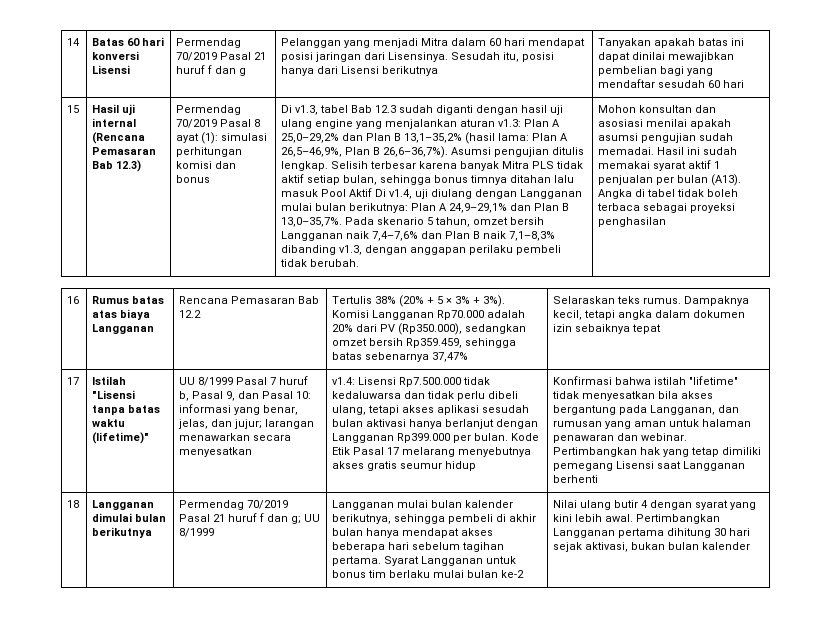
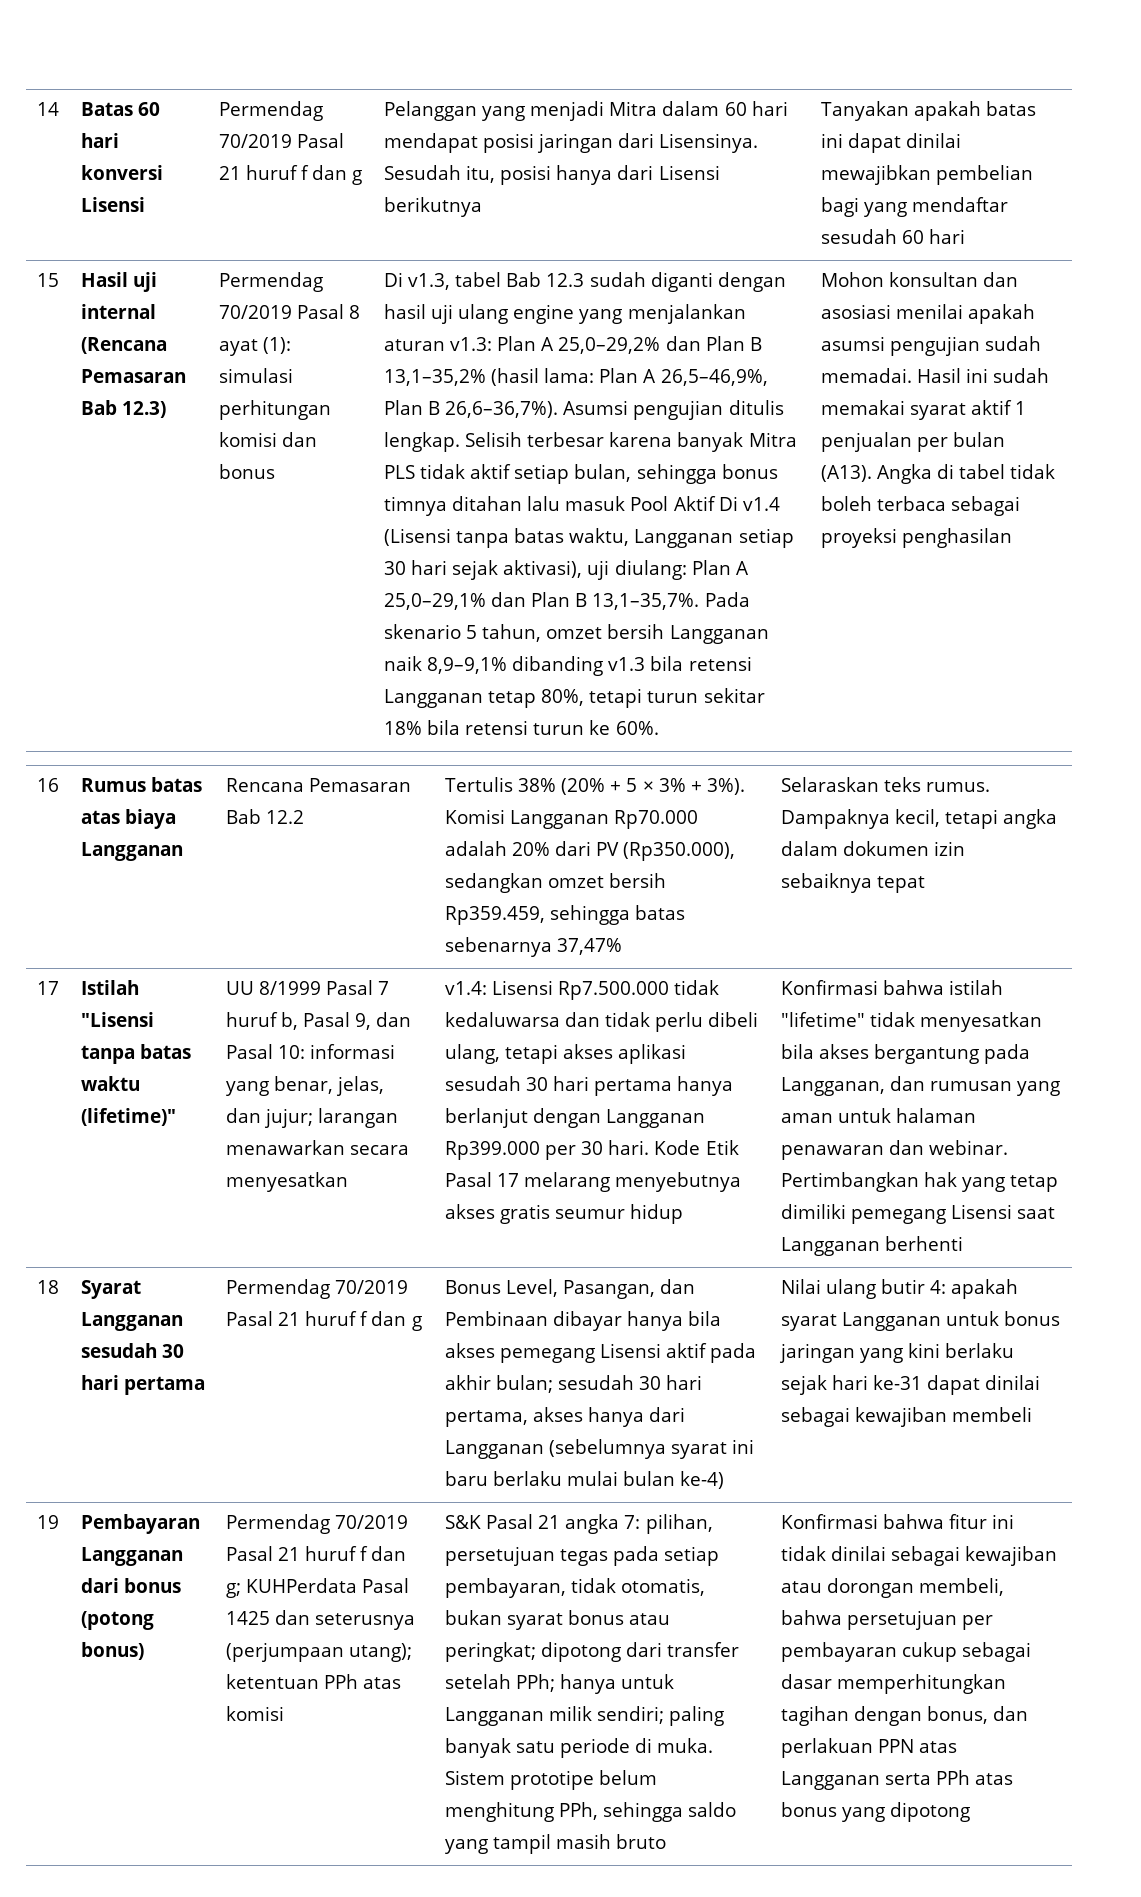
[389,189,583,199] [281,203,570,213] [281,217,343,227] v1.4, uji diulang dengan Langganan mulai bulan berikutnya: Plan A 24,9–29,1% dan Plan B 13,0–35,7%. -> [742,497,780,511] [383,528,794,548] [383,560,749,580] [383,592,700,610] v1.4 (Lisensi tanpa batas waktu, Langganan setiap 30 hari sejak aktivasi), uji diulang: Plan A 25,0–29,1% dan Plan B 13,1–35,7%.
[372,231,556,241] [281,245,562,255] [280,259,360,267] 7,4–7,6% dan Plan B naik 7,1–8,3% dibanding v1.3, dengan anggapan perilaku pembeli tidak berubah. -> [427,656,752,676] [383,688,765,708] [383,720,659,735] 8,9–9,1% dibanding v1.3 bila retensi Langganan tetap 80%, tetapi turun sekitar 18% bila retensi turun ke 60%.
[332,419,407,427] bulan aktivasi -> [526,1076,673,1096] 30 hari pertama
[474,433,509,441] bulan. -> [581,1140,650,1155] 30 hari.
[92,500,155,510] [92,513,167,522] [92,527,153,538] Langganan dimulai bulan berikutnya -> [80,1280,141,1299] [80,1312,183,1331] [80,1343,185,1358] [80,1375,206,1395] [225,1279,409,1299] [225,1311,422,1331] [444,1279,696,1299] [444,1311,722,1331] [444,1343,757,1363] [444,1375,703,1393] [444,1407,686,1427] [444,1439,755,1459] [444,1471,725,1489] [780,1279,1019,1299] [780,1311,1061,1331] [778,1343,1015,1363] [780,1375,1041,1395] [780,1407,1033,1427] [36,1515,59,1529] [80,1514,200,1534] [80,1547,183,1566] [80,1578,182,1593] [80,1611,154,1630] [80,1642,144,1660] Syarat Langganan sesudah 30 hari pertama | Permendag 70/2019 Pasal 21 huruf f dan g | Bonus Level, Pasangan, dan Pembinaan dibayar hanya bila akses pemegang Lisensi aktif pada akhir bulan; sesudah 30 hari pertama, akses hanya dari Langganan (sebelumnya syarat ini baru berlaku mulai bulan ke-4) | Nilai ulang butir 4: apakah syarat Langganan untuk bonus jaringan yang kini berlaku sejak hari ke-31 dapat dinilai sebagai kewajiban membeli // 19 | Pembayaran Langganan dari bonus (potong bonus)
[304,514,321,522] [179,528,215,537] [332,500,514,510] [332,514,537,524] [332,528,494,538] [332,542,505,552] [332,556,517,566] [332,570,525,578] [553,500,757,510] [553,514,721,524] [553,528,751,538] [553,542,751,552] UU 8/1999 | Langganan mulai bulan kalender berikutnya, sehingga pembeli di akhir bulan hanya mendapat akses beberapa hari sebelum tagihan pertama. Syarat Langganan untuk bonus tim berlaku mulai bulan ke-2 | Nilai ulang butir 4 dengan syarat yang kini lebih awal. Pertimbangkan Langganan pertama dihitung 30 hari sejak aktivasi, bukan bulan kalender -> [246,1578,410,1593] [225,1610,416,1630] [225,1642,413,1662] [225,1674,402,1689] [225,1706,284,1721] [444,1514,713,1534] [444,1546,720,1566] [444,1578,706,1598] [444,1610,671,1630] [444,1642,740,1662] [444,1674,675,1694] [444,1706,725,1726] [444,1738,714,1758] [444,1770,658,1790] [444,1802,737,1822] [444,1834,667,1854] [780,1514,1015,1529] [780,1546,1058,1566] [780,1578,1005,1598] [780,1610,994,1630] [780,1642,1032,1662] [780,1674,1007,1694] [780,1706,1029,1726] [780,1738,958,1758] [780,1770,1014,1790] [780,1802,971,1822] KUHPerdata Pasal 1425 dan seterusnya (perjumpaan utang); ketentuan PPh atas komisi | S&K Pasal 21 angka 7: pilihan, persetujuan tegas pada setiap pembayaran, tidak otomatis, bukan syarat bonus atau peringkat; dipotong dari transfer setelah PPh; hanya untuk Langganan milik sendiri; paling banyak satu periode di muka. Sistem prototipe belum menghitung PPh, sehingga saldo yang tampil masih bruto | Konfirmasi bahwa fitur ini tidak dinilai sebagai kewajiban atau dorongan membeli, bahwa persetujuan per pembayaran cukup sebagai dasar memperhitungkan tagihan dengan bonus, dan perlakuan PPN atas Langganan serta PPh atas bonus yang dipotong

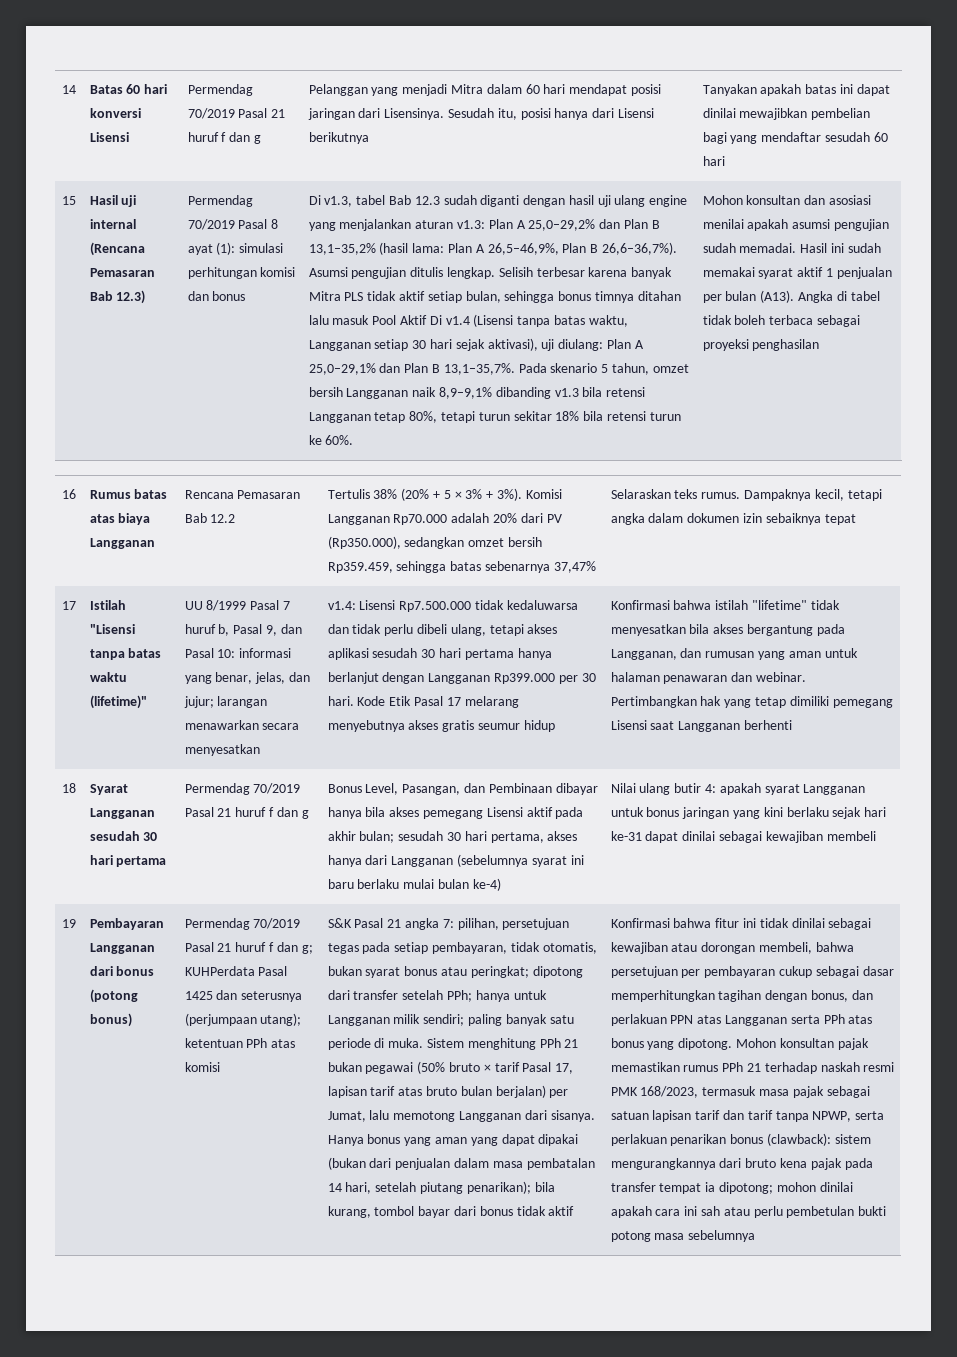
[510,1770,658,1790] [444,1802,737,1822] [444,1834,667,1854] prototipe belum menghitung PPh, sehingga saldo yang tampil masih bruto -> [467,1038,579,1050] [327,1061,574,1074] [327,1085,569,1098] [327,1110,595,1122] [327,1134,579,1146] [327,1157,595,1170] [327,1181,555,1194] [327,1206,575,1218] menghitung PPh 21 bukan pegawai (50% bruto × tarif Pasal 17, lapisan tarif atas bruto bulan berjalan) per Jumat, lalu memotong Langganan dari sisanya. Hanya bonus yang aman yang dapat dipakai (bukan dari penjualan dalam masa pembatalan 14 hari, setelah piutang penarikan); bila kurang, tombol bayar dari bonus tidak aktif
[890,1802,971,1822] dipotong -> [678,1038,869,1050] [610,1062,895,1074] [610,1086,870,1098] [610,1110,885,1122] [610,1133,871,1146] [610,1158,873,1170] [610,1182,853,1194] [610,1206,887,1218] [610,1230,756,1242] dipotong. Mohon konsultan pajak memastikan rumus PPh 21 terhadap naskah resmi PMK 168/2023, termasuk masa pajak sebagai satuan lapisan tarif dan tarif tanpa NPWP, serta perlakuan penarikan bonus (clawback): sistem mengurangkannya dari bruto kena pajak pada transfer tempat ia dipotong; mohon dinilai apakah cara ini sah atau perlu pembetulan bukti potong masa sebelumnya

